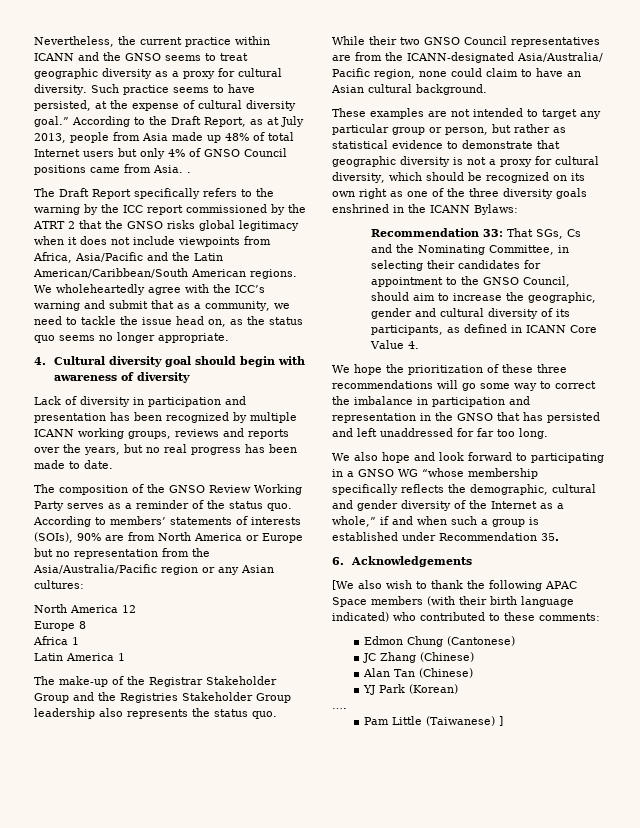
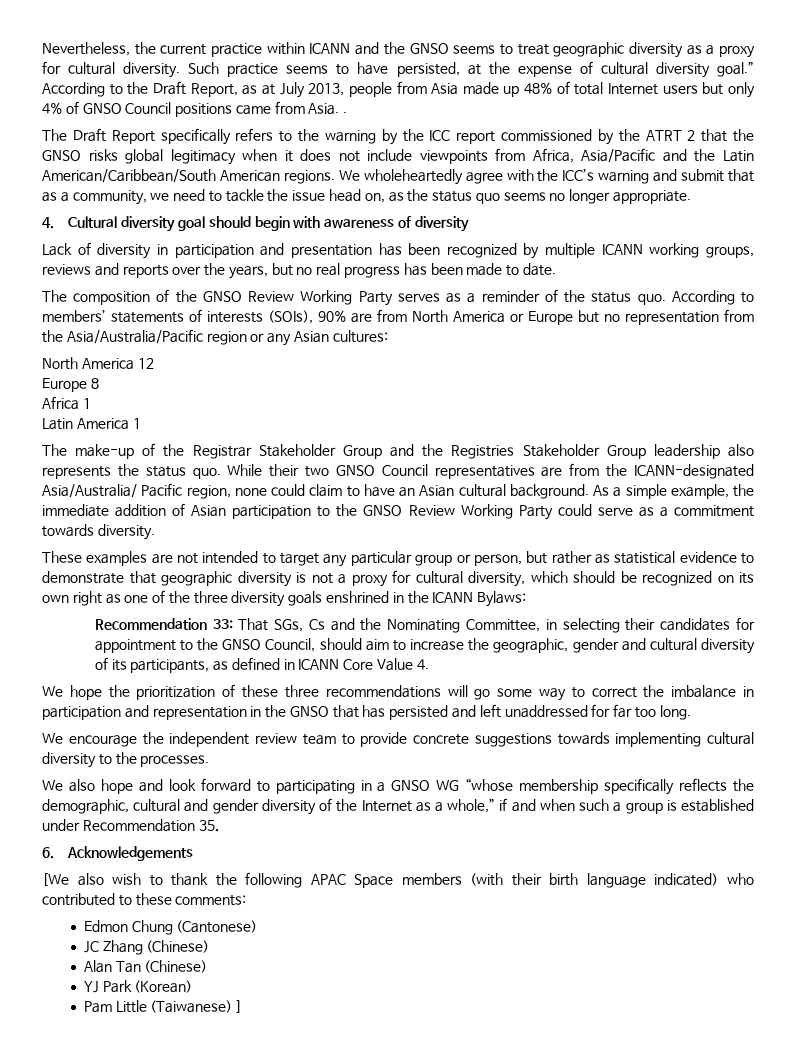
(487, 89) none -> [593,484,754,499] [42,503,755,520] [42,524,155,540] As a simple example, the immediate addition of Asian participation to the GNSO Review Working Party could serve as a commitment towards diversity.
(548, 433) none -> [42,732,754,747] [42,752,210,768] // We encourage the independent review team to provide concrete suggestions towards implementing cultural diversity to the processes.
[332,708,347,709] // …. -> (193, 986) none

